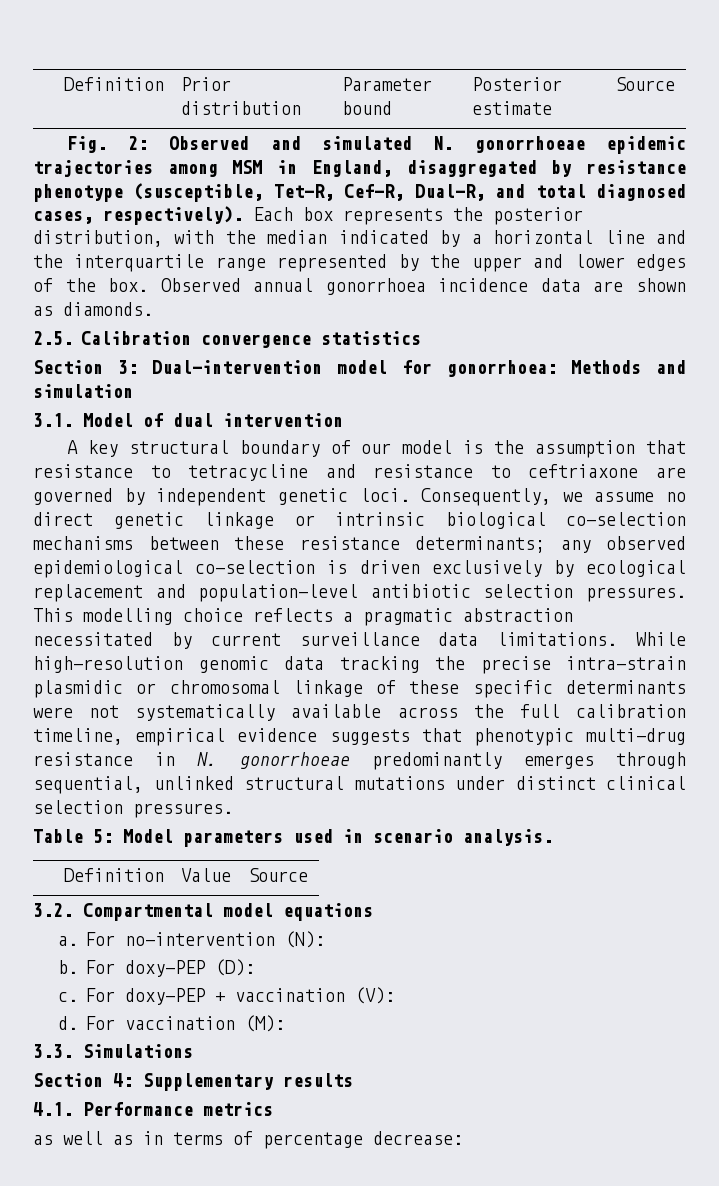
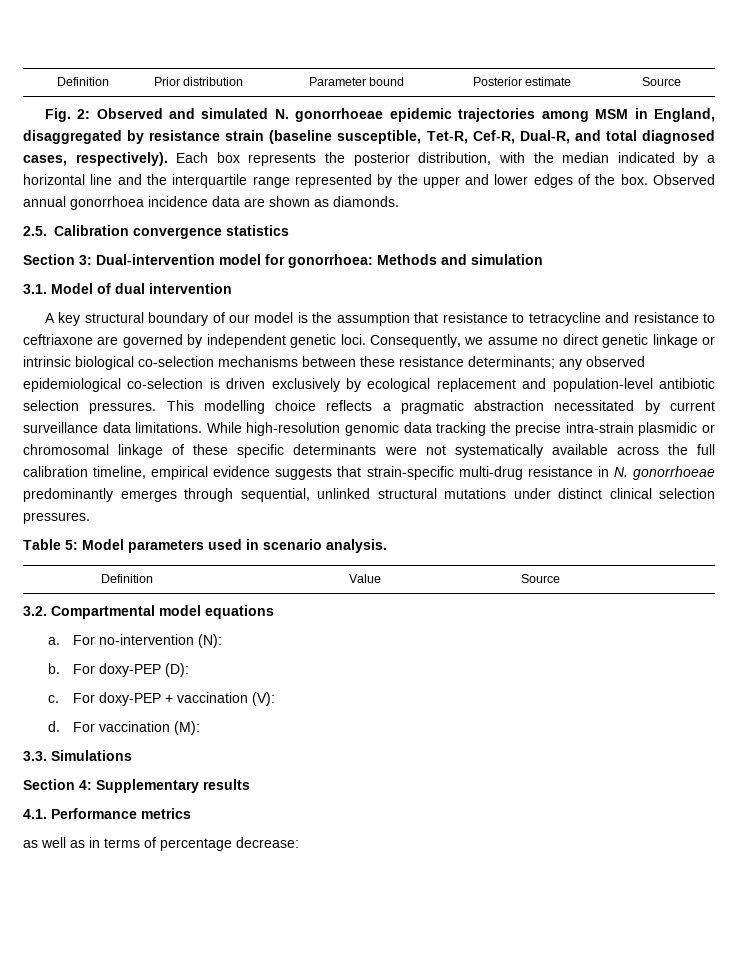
[33,183,264,202] phenotype (susceptible, -> [225,130,422,144] strain (baseline susceptible,
[473,728,574,746] phenotypic -> [366,466,454,480] strain-specific

